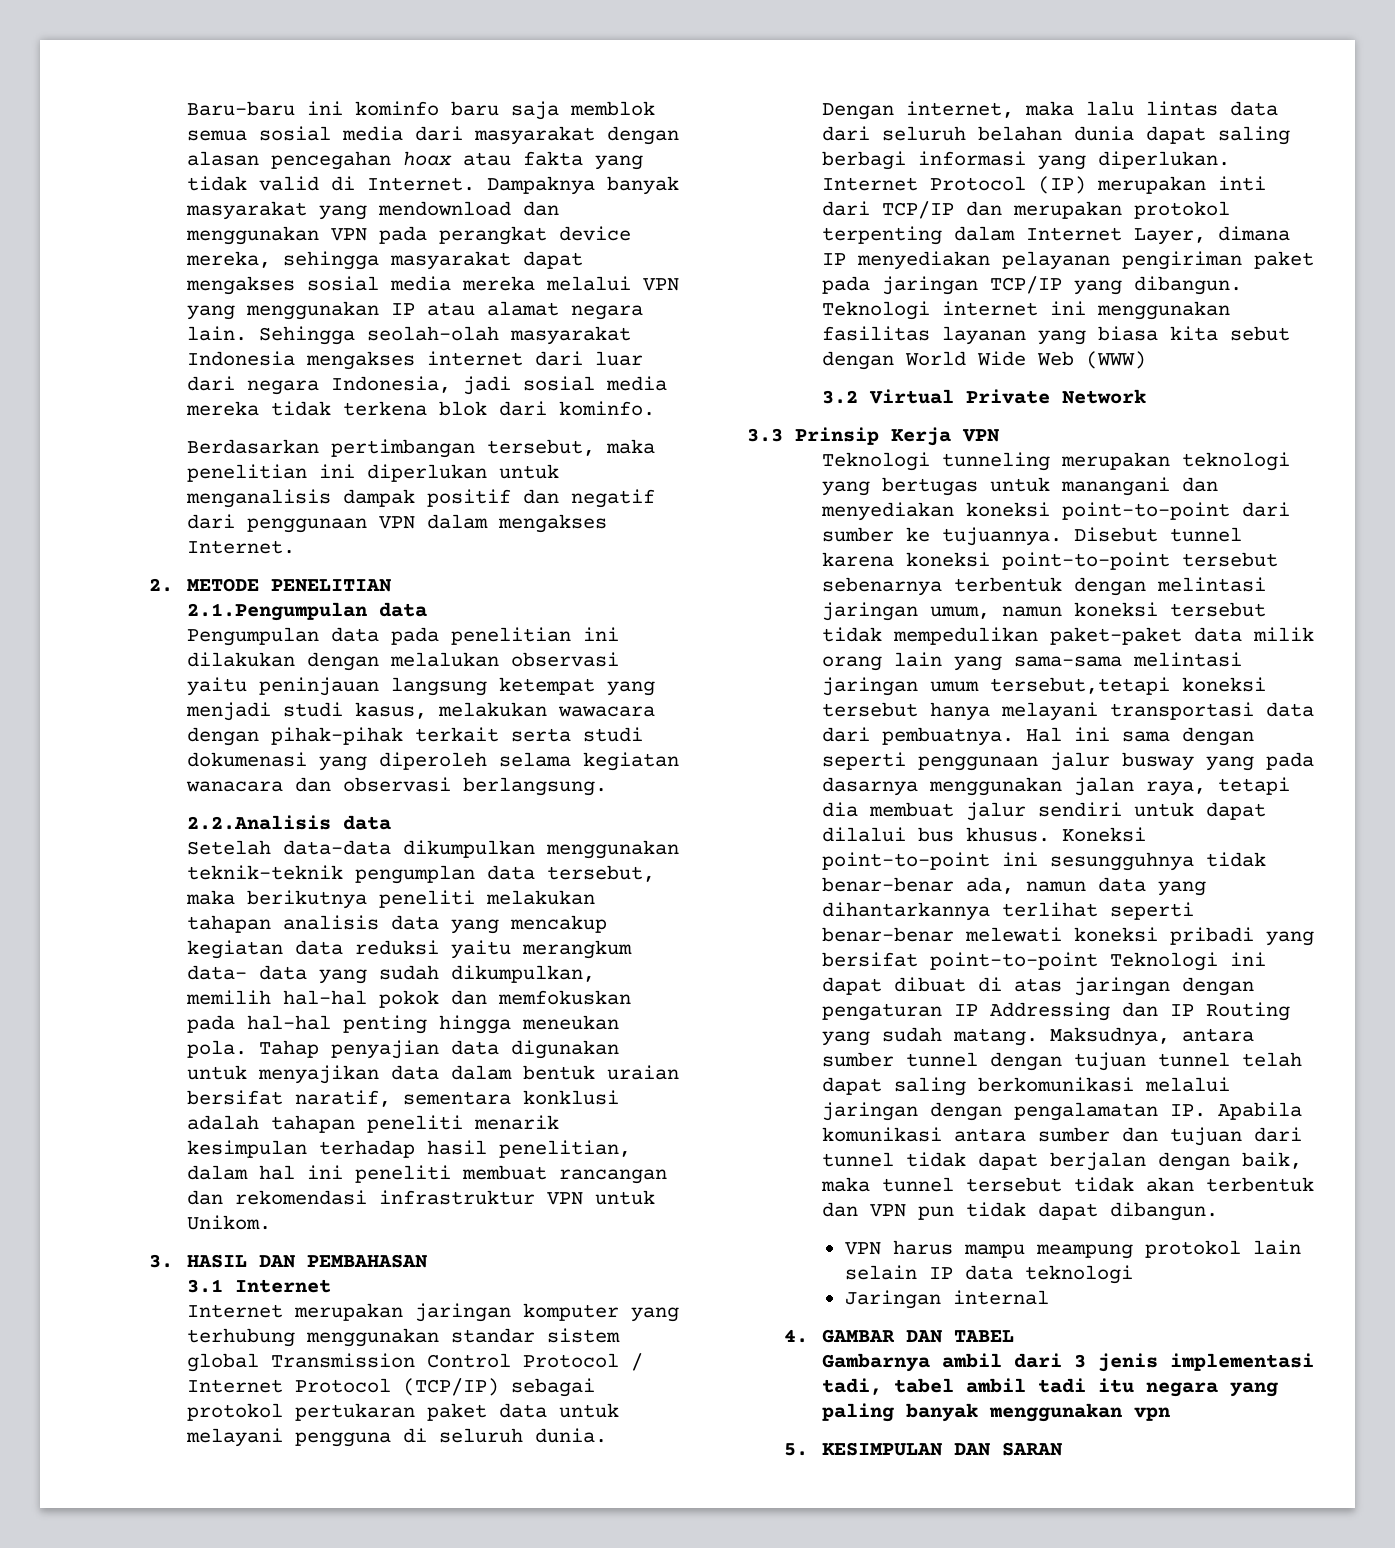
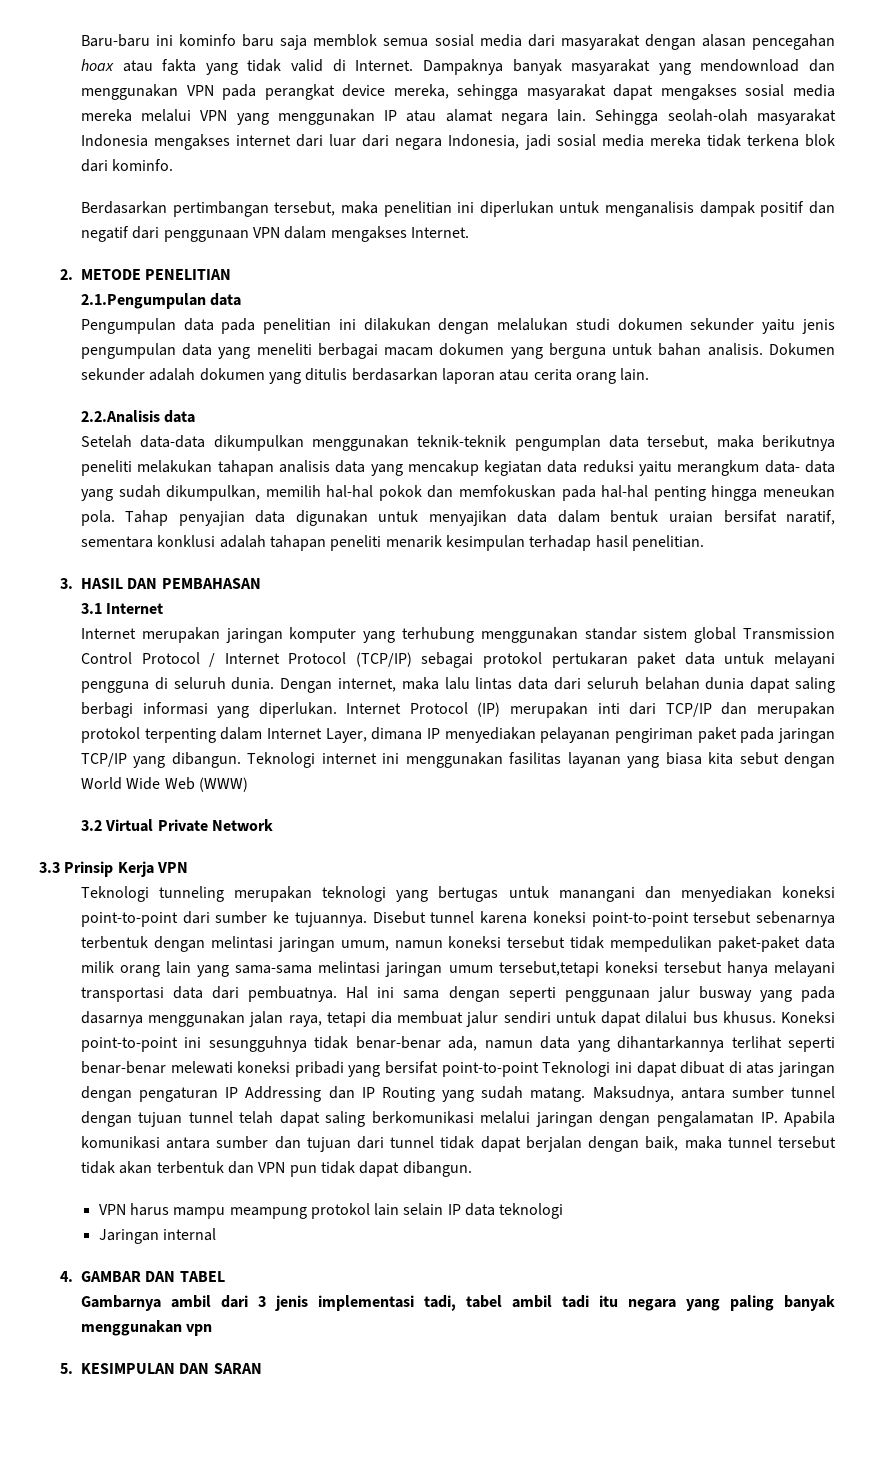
[510,652,619,667] [186,677,655,696] [185,702,655,721] [186,727,643,746] [186,752,679,771] [185,777,607,796] observasi yaitu peninjauan langsung ketempat yang menjadi studi kasus, melakukan wawacara dengan pihak-pihak terkait serta studi dokumenasi yang diperoleh selama kegiatan wanacara dan observasi berlangsung. -> [575,318,836,334] [80,343,835,359] [80,368,650,384] studi dokumen sekunder yaitu jenis pengumpulan data yang meneliti berbagai macam dokumen yang berguna untuk bahan analisis. Dokumen sekunder adalah dokumen yang ditulis berdasarkan laporan atau cerita orang lain.
[498,1140,631,1158] [186,1165,667,1184] [186,1190,655,1205] [186,1215,271,1230] penelitian, dalam hal ini peneliti membuat rancangan dan rekomendasi infrastruktur VPN untuk Unikom. -> [631,535,704,551] penelitian.

